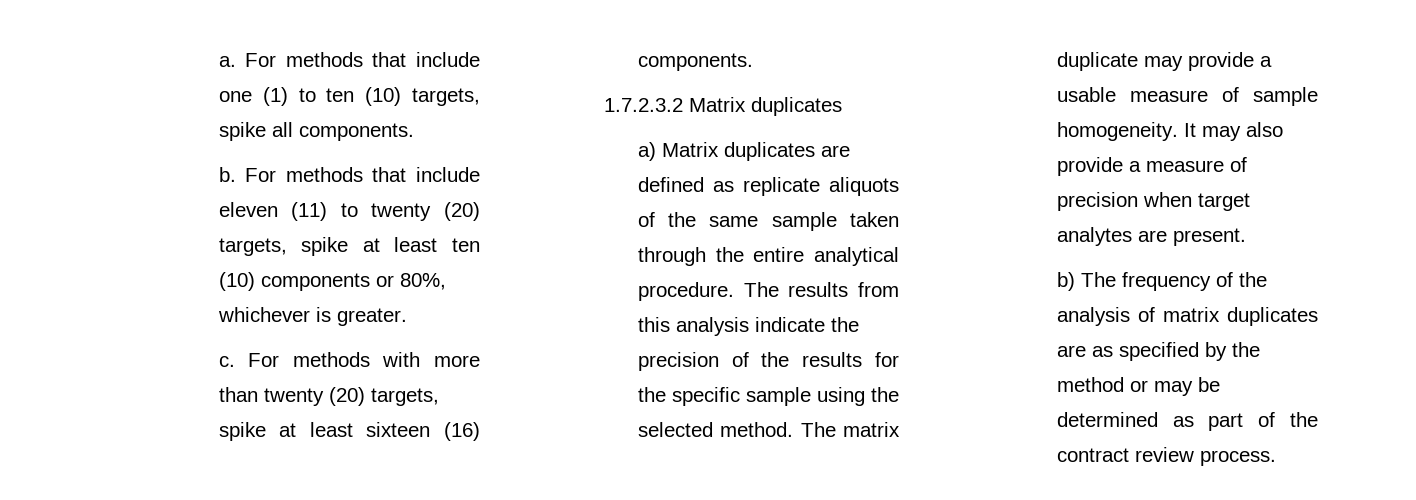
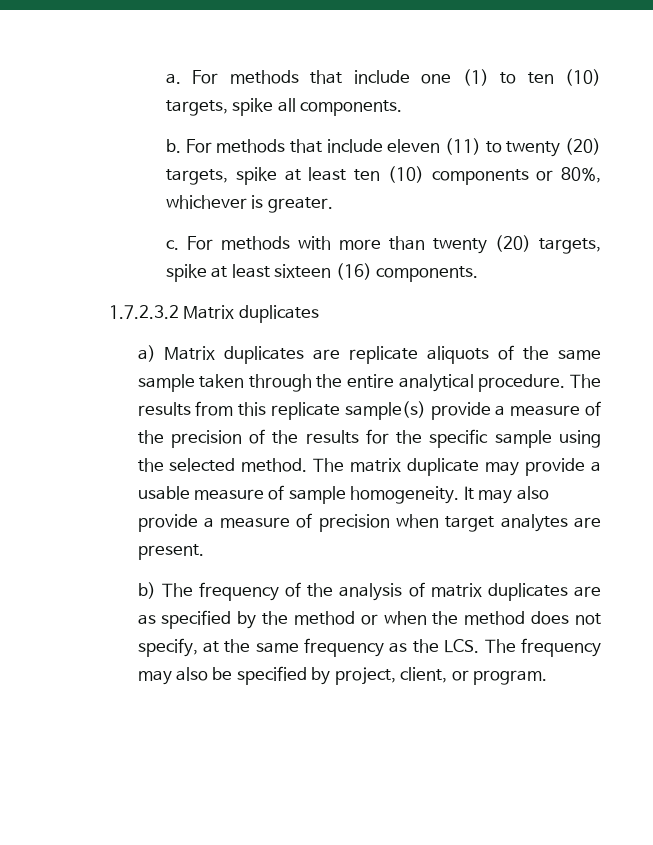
[637,177,734,192] defined as -> (341, 354) none
[675,317,825,336] analysis indicate -> [270,401,602,420] replicate sample(s) provide a measure of
[1153,377,1220,396] [1056,412,1318,431] [1056,447,1276,466] may be determined as part of the contract review process. -> [383,611,601,625] [137,638,601,657] [137,666,548,685] when the method does not specify, at the same frequency as the LCS. The frequency may also be specified by project, client, or program.

